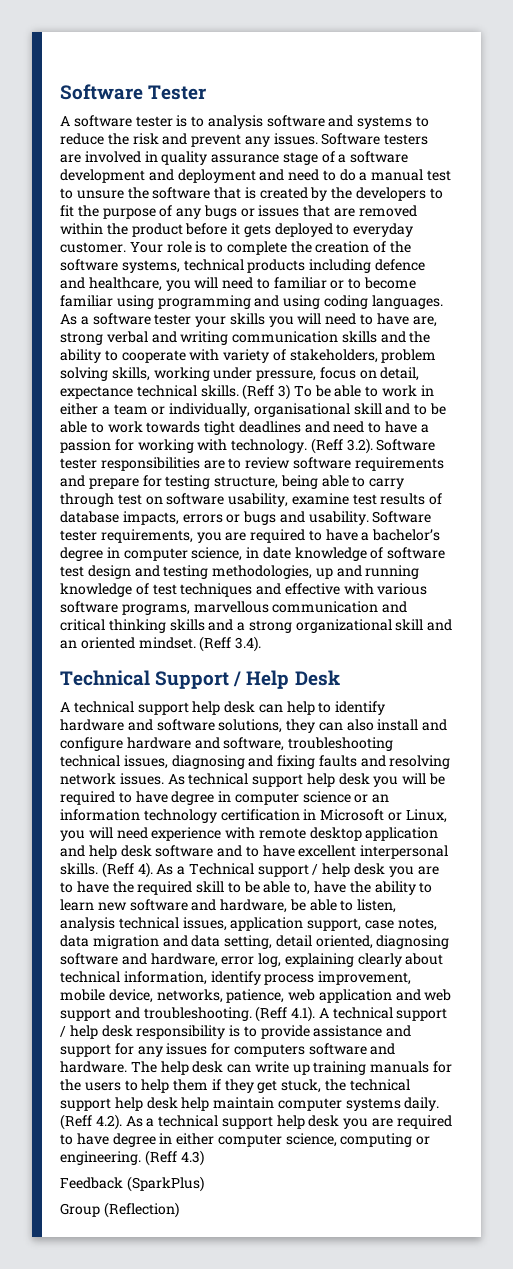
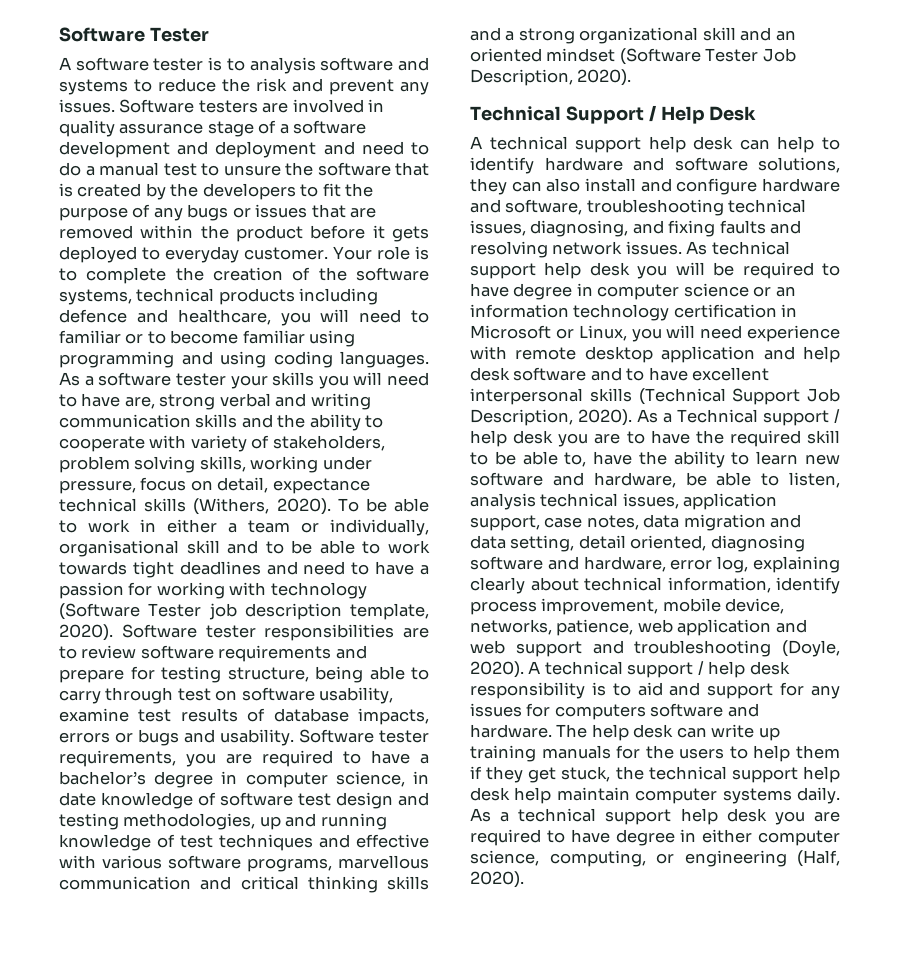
[200,384,291,400] skills. (Reff 3) -> [144,498,331,515] skills (Withers, 2020).
[231,438,373,454] technology. (Reff 3.2). -> [270,582,367,599] [59,603,429,620] [59,624,113,641] technology (Software Tester job description template, 2020).
[138,636,262,652] mindset. (Reff 3.4). -> [546,48,796,65] [470,69,632,86] mindset (Software Tester Job Description, 2020).
[171,755,245,769] diagnosing -> [530,220,629,237] diagnosing,
[60,862,153,878] skills. (Reff 4). -> [589,388,840,405] [470,409,632,426] skills (Technical Support Job Description, 2020).
[143,1006,316,1022] troubleshooting. (Reff 4.1). -> [634,640,840,657] [470,661,524,678] troubleshooting (Doyle, 2020).
[260,1025,383,1039] provide assistance -> [637,682,663,696] aid
[60,1114,122,1130] (Reff 4.2). -> (840, 795) none
[340,1133,431,1147] [60,1150,204,1166] [60,1176,204,1192] [60,1202,179,1218] computing or engineering. (Reff 4.3) // Feedback (SparkPlus) // Group (Reflection) -> [549,850,840,867] [470,871,524,888] computing, or engineering (Half, 2020).

